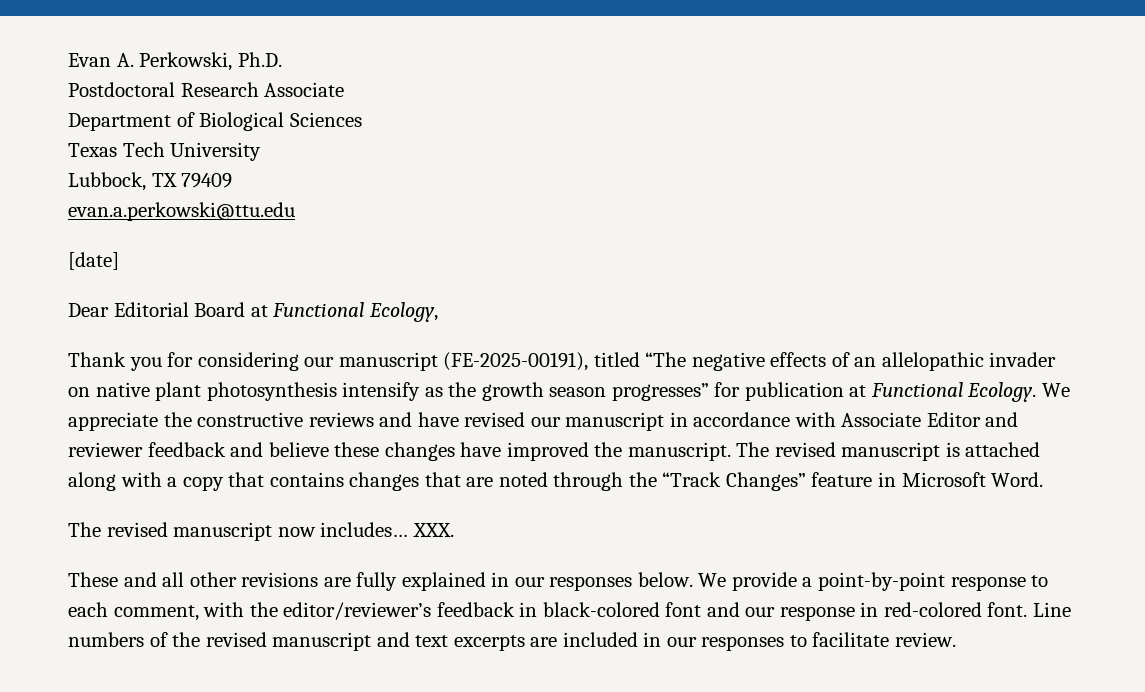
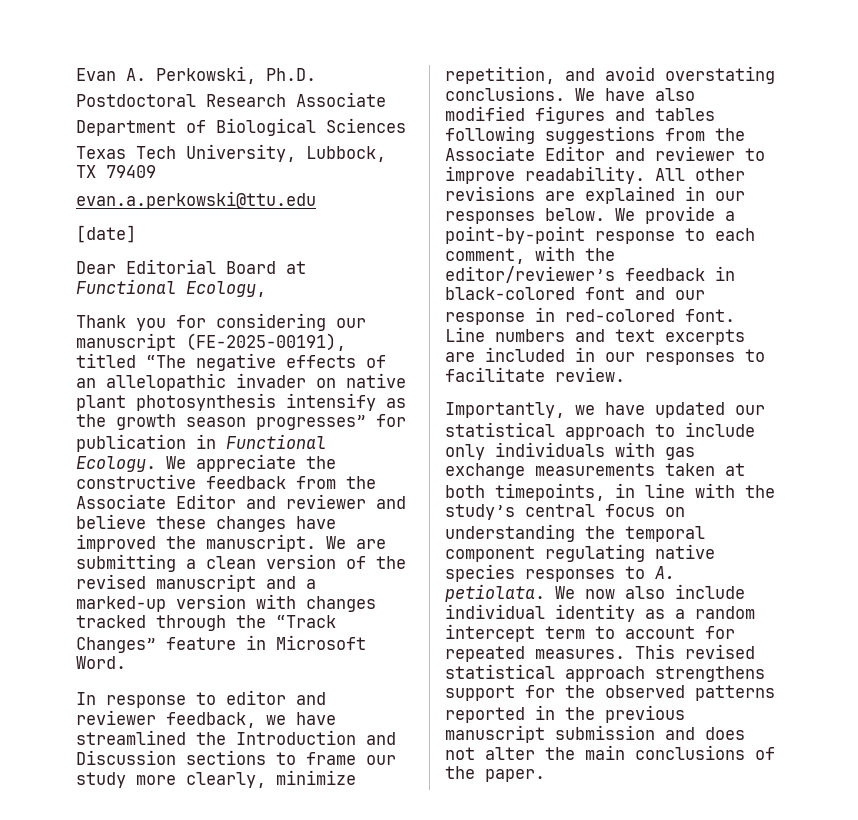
[170,142,262,161] University // -> [186,144,296,162] University,
[849,385,867,397] at -> [196,434,216,449] in
[308,412,1019,431] [68,442,226,457] reviews and have revised our manuscript in accordance with Associate Editor and reviewer feedback -> [206,476,376,489] [76,494,366,509] feedback from the Associate Editor and reviewer
[736,442,1041,461] [68,472,548,491] The revised manuscript is attached along with a copy that contains changes that are noted -> [326,536,386,549] [76,554,406,572] [76,574,316,592] [76,594,376,612] [76,615,146,628] We are submitting a clean version of the revised manuscript and a marked-up version with changes tracked
[68,522,454,541] [68,572,185,587] The revised manuscript now includes… XXX. // These and all -> [76,690,326,708] [76,710,336,728] [76,730,396,745] [76,750,396,765] [76,770,356,788] [445,66,775,84] [445,86,695,101] [445,106,715,124] [445,126,745,144] [445,146,765,161] [445,166,685,184] In response to editor and reviewer feedback, we have streamlined the Introduction and Discussion sections to frame our study more clearly, minimize repetition, and avoid overstating conclusions. We have also modified figures and tables following suggestions from the Associate Editor and reviewer to improve readability. All
[356,572,398,591] fully -> (575, 196) none
[149,632,372,651] of the revised manuscript -> (565, 335) none
(957, 639) none -> [445,402,765,418] [445,422,755,440] [445,442,695,460] [445,463,745,479] [445,483,775,501] [445,504,685,520] [445,524,705,542] [445,544,715,562] [445,564,675,582] [445,584,745,602] [445,604,755,622] [445,624,735,642] [445,644,755,662] [445,664,765,682] [445,685,775,701] [445,705,685,723] [445,725,745,743] [445,745,775,760] [445,766,545,782] // Importantly, we have updated our statistical approach to include only individuals with gas exchange measurements taken at both timepoints, in line with the study’s central focus on understanding the temporal component regulating native species responses to A. petiolata. We now also include individual identity as a random intercept term to account for repeated measures. This revised statistical approach strengthens support for the observed patterns reported in the previous manuscript submission and does not alter the main conclusions of the paper.

